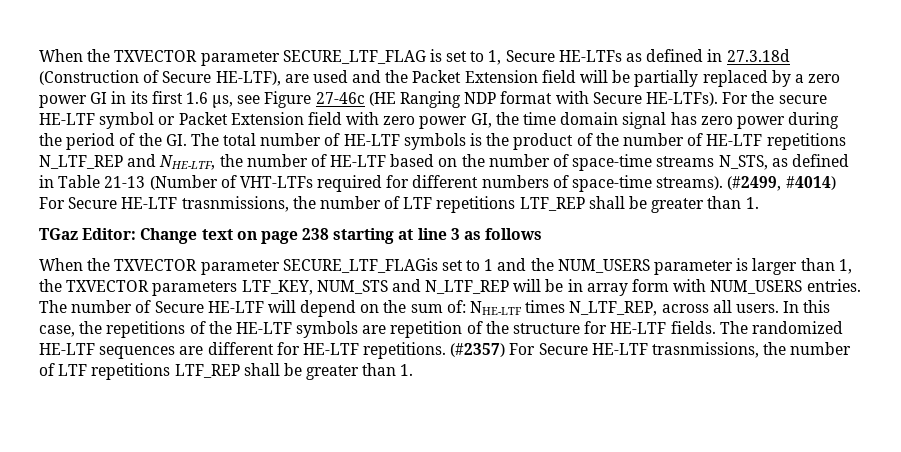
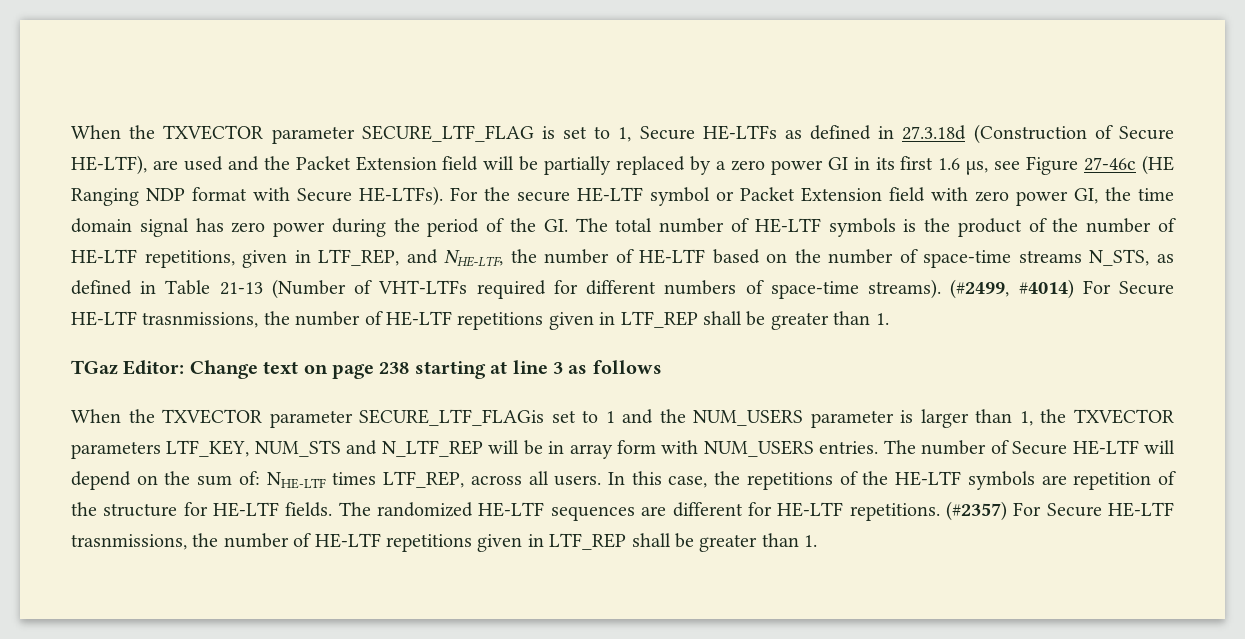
[766,133,846,150] [39,155,123,169] repetitions N_LTF_REP -> [144,249,400,268] repetitions, given in LTF_REP,
[403,196,516,213] LTF repetitions -> [386,311,616,330] HE-LTF repetitions given in
[569,301,658,316] N_LTF_REP, -> [383,471,465,488] LTF_REP,
[58,363,171,380] LTF repetitions -> [314,533,544,552] HE-LTF repetitions given in

